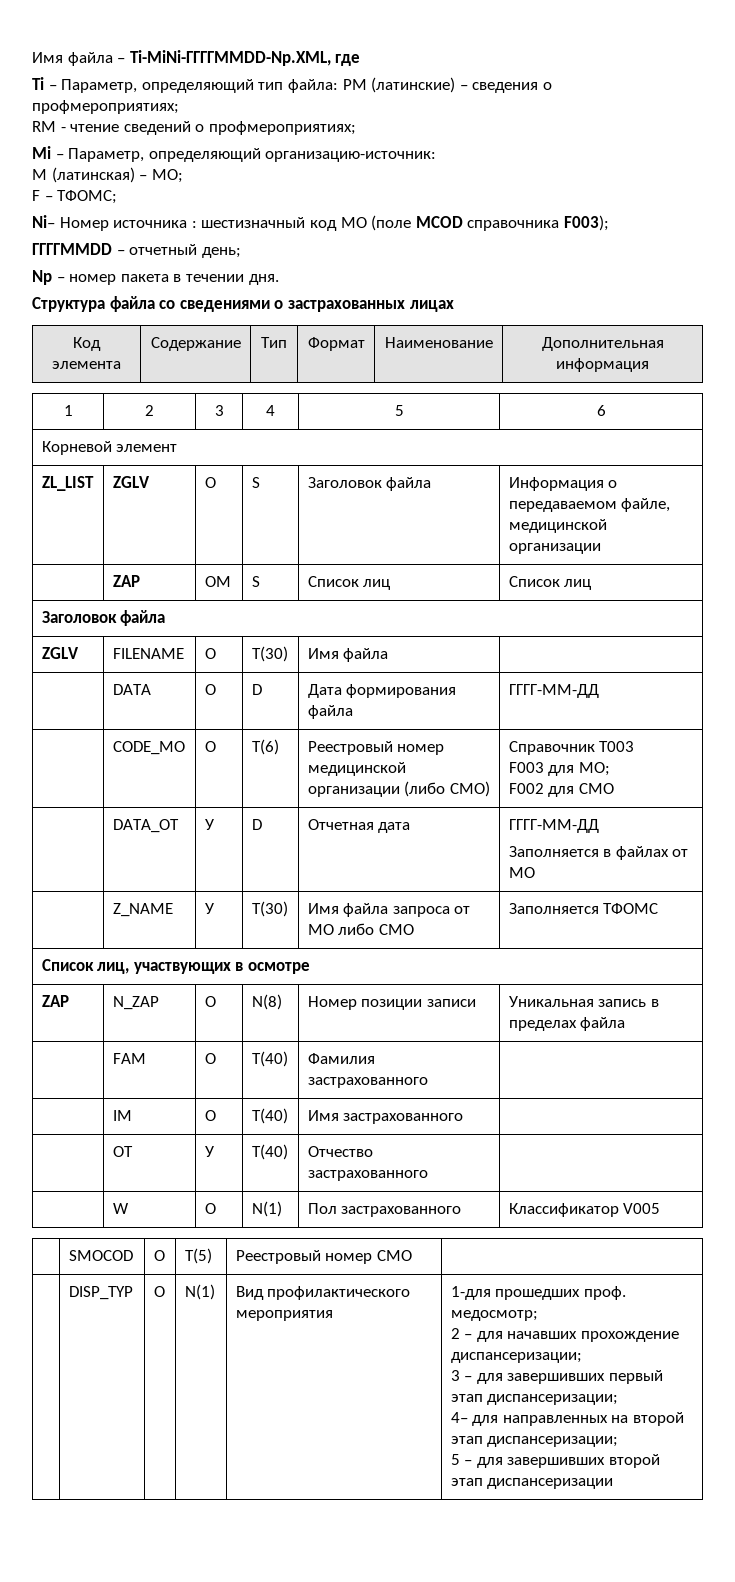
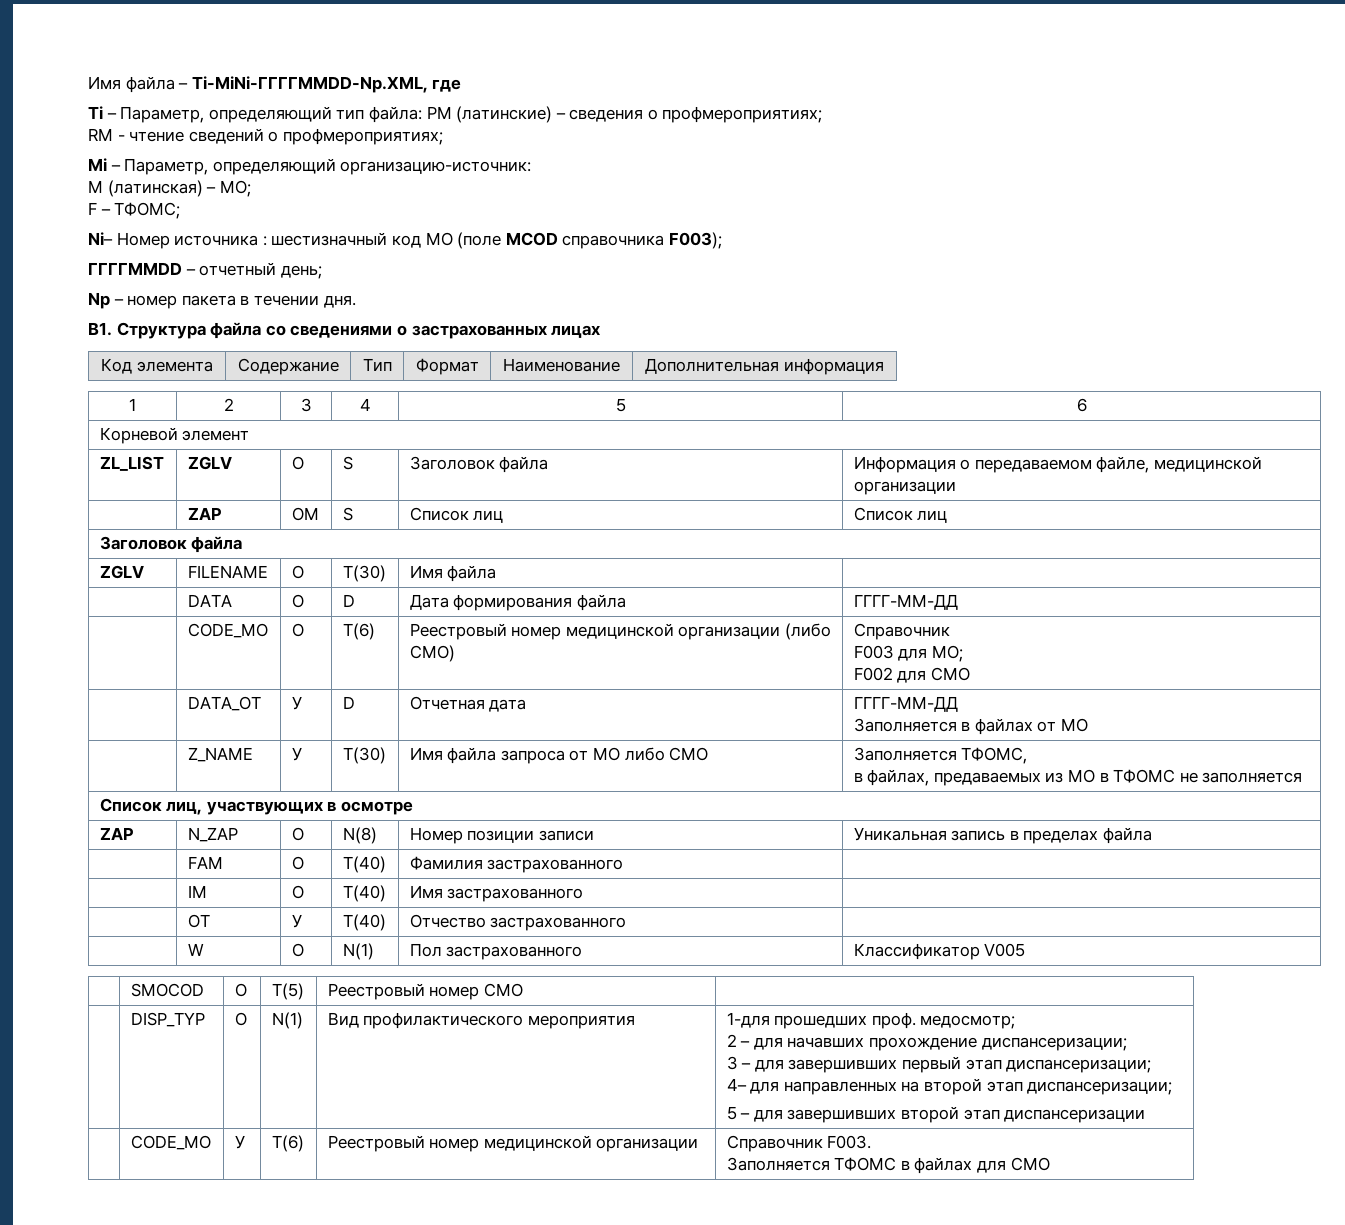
(279, 279) none -> [88,322,112,336] В1.
[599,741,635,752] T003 -> (950, 631) none
[603,903,659,914] ТФОМС -> [961,747,1028,764] [853,769,1303,786] ТФОМС, // в файлах, предаваемых из МО в ТФОМС не заполняется
(614, 1483) none -> [130,1135,211,1150] [234,1135,245,1149] [271,1135,304,1152] [327,1135,699,1152] [726,1135,872,1152] [726,1157,1050,1174] // | CODE_MO | У | T(6) | Реестровый номер медицинской организации | Справочник F003. // Заполняется ТФОМС в файлах для СМО

